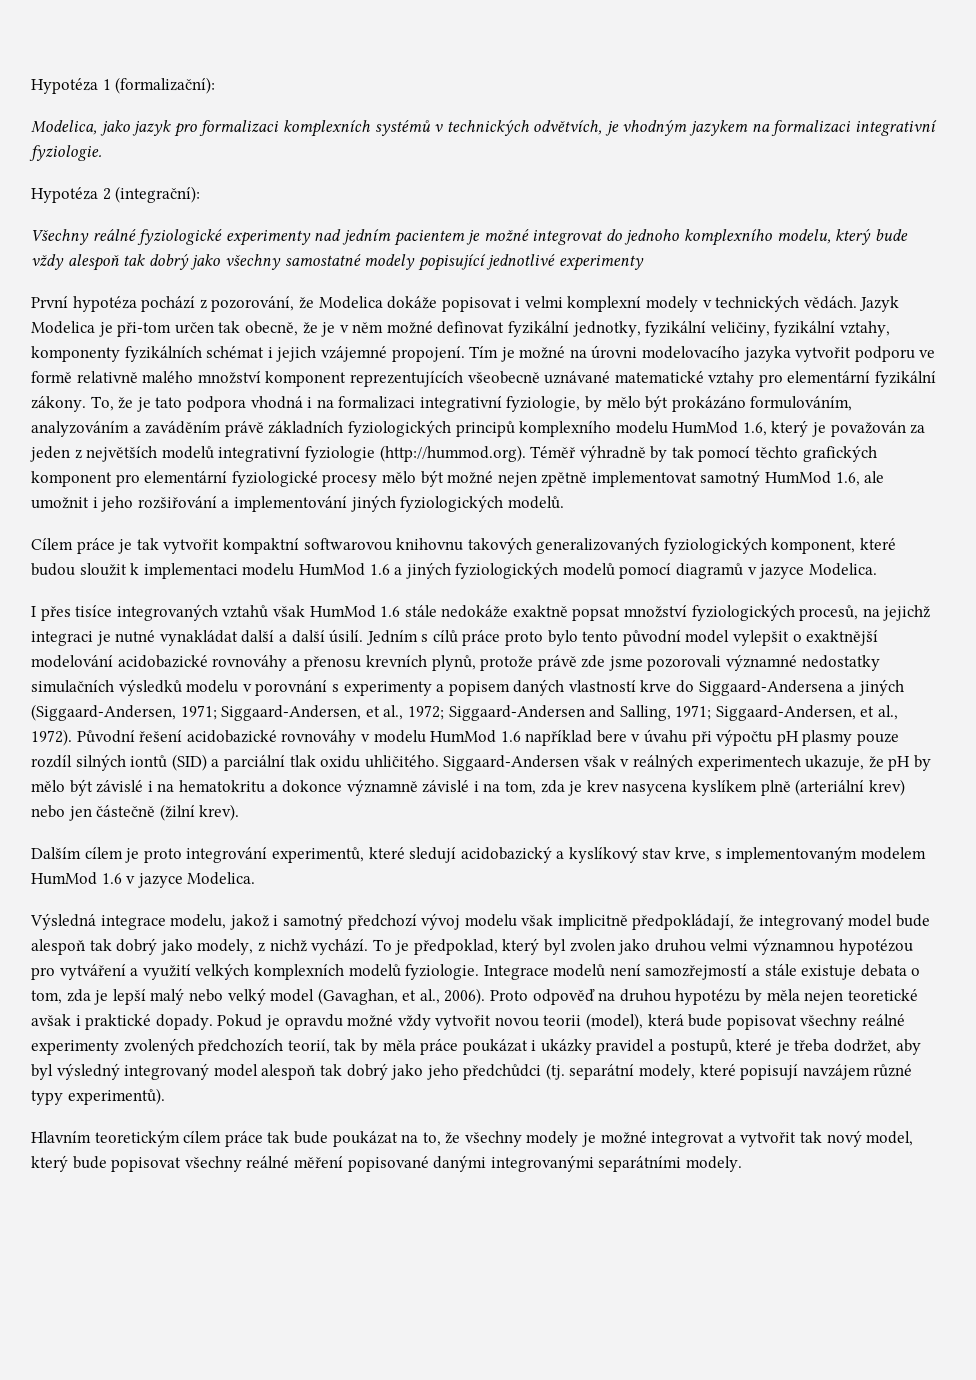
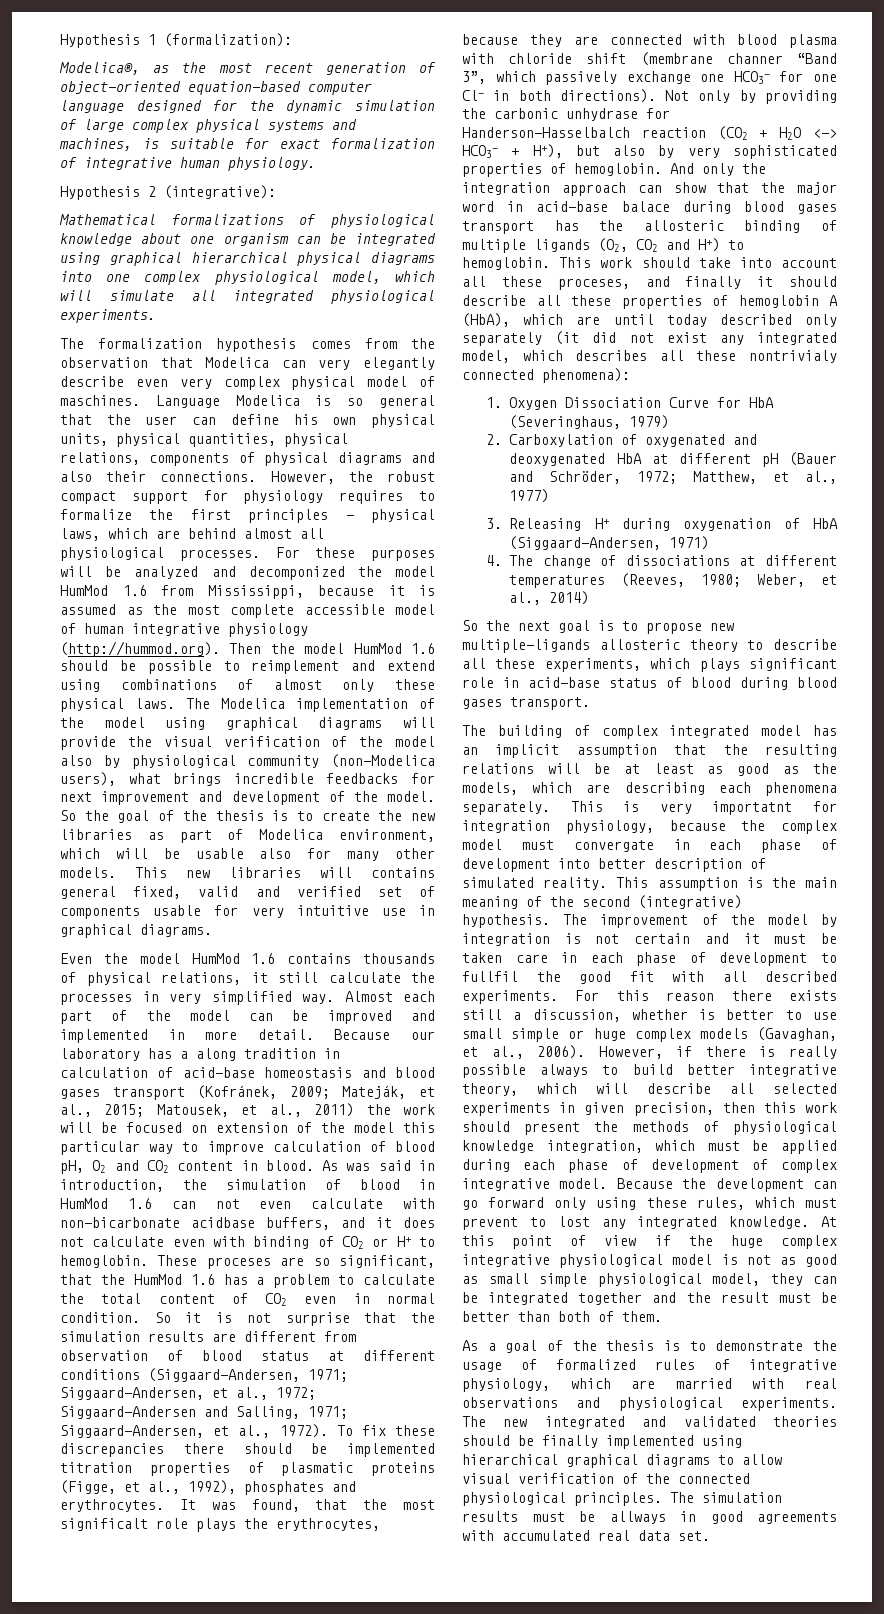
[31,77,216,94] [31,120,937,137] [29,145,102,161] [31,186,201,203] [31,229,908,246] [31,254,644,271] [31,295,900,312] [31,321,891,337] [31,345,936,362] [31,371,937,387] [31,395,853,412] [31,420,926,437] [30,445,877,462] [31,470,885,487] [31,495,564,512] [31,537,897,554] [31,562,877,579] [31,604,931,621] [31,629,879,646] [31,654,880,671] [31,679,904,696] Hypotéza 1 (formalizační): // Modelica, jako jazyk pro formalizaci komplexních systémů v technických odvětvích, je vhodným jazykem na formalizaci integrativní fyziologie. // Hypotéza 2 (integrační): // Všechny reálné fyziologické experimenty nad jedním pacientem je možné integrovat do jednoho komplexního modelu, který bude vždy alespoň tak dobrý jako všechny samostatné modely popisující jednotlivé experimenty // První hypotéza pochází z pozorování, že Modelica dokáže popisovat i velmi komplexní modely v technických vědách. Jazyk Modelica je při-tom určen tak obecně, že je v něm možné definovat fyzikální jednotky, fyzikální veličiny, fyzikální vztahy, komponenty fyzikálních schémat i jejich vzájemné propojení. Tím je možné na úrovni modelovacího jazyka vytvořit podporu ve formě relativně malého množství komponent reprezentujících všeobecně uznávané matematické vztahy pro elementární fyzikální zákony. To, že je tato podpora vhodná i na formalizaci integrativní fyziologie, by mělo být prokázáno formulováním, analyzováním a zaváděním právě základních fyziologických principů komplexního modelu HumMod 1.6, který je považován za jeden z největších modelů integrativní fyziologie (http://hummod.org). Téměř výhradně by tak pomocí těchto grafických komponent pro elementární fyziologické procesy mělo být možné nejen zpětně implementovat samotný HumMod 1.6, ale umožnit i jeho rozšiřování a implementování jiných fyziologických modelů. // Cílem práce je tak vytvořit kompaktní softwarovou knihovnu takových generalizovaných fyziologických komponent, které budou sloužit k implementaci modelu HumMod 1.6 a jiných fyziologických modelů pomocí diagramů v jazyce Modelica. // I přes tisíce integrovaných vztahů však HumMod 1.6 stále nedokáže exaktně popsat množství fyziologických procesů, na jejichž integraci je nutné vynakládat další a další úsilí. Jedním s cílů práce proto bylo tento původní model vylepšit o exaktnější modelování acidobazické rovnováhy a přenosu krevních plynů, protože právě zde jsme pozorovali významné nedostatky simulačních výsledků modelu v porovnání s experimenty a popisem daných vlastností krve do Siggaard-Andersena a jiných -> [60,33,292,48] [59,62,436,75] [60,81,372,95] [60,100,435,113] [60,119,357,133] [59,138,435,151] [60,157,316,171] [60,185,276,200] [59,214,435,228] [60,233,436,246] [60,252,435,266] [60,271,435,285] [60,290,435,304] [60,309,156,323] [60,338,435,352] [60,357,435,370] [60,376,435,390] [60,395,436,408] [60,414,436,428] [60,433,348,447] [60,452,435,466] [60,471,435,484] [60,490,435,504] [60,509,435,523] [60,528,324,541] [60,547,435,561] [60,566,435,580] [60,585,435,599] [60,604,435,618] [60,623,308,637] [60,641,435,657] [60,660,435,674] [60,679,435,692] [60,698,435,712] [60,717,435,731] [60,736,435,750] [60,754,435,769] [60,772,435,786] [60,791,436,805] [60,810,435,823] [60,829,436,843] [60,848,435,861] [60,867,435,878] [60,886,435,899] [60,905,435,919] [60,924,212,938] [60,953,435,964] [60,972,435,986] [60,991,435,1005] [60,1010,435,1024] [60,1029,435,1043] [60,1048,340,1061] [60,1067,435,1078] [60,1085,435,1100] [60,1103,435,1117] [60,1122,435,1133] [60,1141,435,1155] [60,1160,436,1174] [60,1179,435,1192] [60,1198,436,1209] [60,1217,435,1230] [60,1236,435,1249] [60,1255,435,1269] [60,1274,435,1288] [60,1293,435,1306] [60,1312,436,1326] [60,1331,356,1342] [60,1350,435,1361] [60,1369,140,1380] Hypothesis 1 (formalization): // Modelica®, as the most recent generation of object-oriented equation-based computer language designed for the dynamic simulation of large complex physical systems and machines, is suitable for exact formalization of integrative human physiology. // Hypothesis 2 (integrative): // Mathematical formalizations of physiological knowledge about one organism can be integrated using graphical hierarchical physical diagrams into one complex physiological model, which will simulate all integrated physiological experiments. // The formalization hypothesis comes from the observation that Modelica can very elegantly describe even very complex physical model of maschines. Language Modelica is so general that the user can define his own physical units, physical quantities, physical relations, components of physical diagrams and also their connections. However, the robust compact support for physiology requires to formalize the first principles - physical laws, which are behind almost all physiological processes. For these purposes will be analyzed and decomponized the model HumMod 1.6 from Mississippi, because it is assumed as the most complete accessible model of human integrative physiology (http://hummod.org). Then the model HumMod 1.6 should be possible to reimplement and extend using combinations of almost only these physical laws. The Modelica implementation of the model using graphical diagrams will provide the visual verification of the model also by physiological community (non-Modelica users), what brings incredible feedbacks for next improvement and development of the model. So the goal of the thesis is to create the new libraries as part of Modelica environment, which will be usable also for many other models. This new libraries will contains general fixed, valid and verified set of components usable for very intuitive use in graphical diagrams. // Even the model HumMod 1.6 contains thousands of physical relations, it still calculate the processes in very simplified way. Almost each part of the model can be improved and implemented in more detail. Because our laboratory has a along tradition in calculation of acid-base homeostasis and blood gases transport (Kofránek, 2009; Mateják, et al., 2015; Matousek, et al., 2011) the work will be focused on extension of the model this particular way to improve calculation of blood pH, O2 and CO2 content in blood. As was said in introduction, the simulation of blood in HumMod 1.6 can not even calculate with non-bicarbonate acidbase buffers, and it does not calculate even with binding of CO2 or H+ to hemoglobin. These proceses are so significant, that the HumMod 1.6 has a problem to calculate the total content of CO2 even in normal condition. So it is not surprise that the simulation results are different from observation of blood status at different conditions
[76,729,900,746] [31,754,932,771] [31,779,905,796] [31,804,240,821] [31,846,926,863] [31,872,256,888] [30,913,930,930] [31,938,913,955] [31,963,921,980] [31,988,918,1005] [31,1013,906,1030] [31,1038,921,1055] [31,1063,913,1080] [31,1088,165,1105] [31,1130,914,1147] [31,1155,742,1172] Původní řešení acidobazické rovnováhy v modelu HumMod 1.6 například bere v úvahu při výpočtu pH plasmy pouze rozdíl silných iontů (SID) a parciální tlak oxidu uhličitého. Siggaard-Andersen však v reálných experimentech ukazuje, že pH by mělo být závislé i na hematokritu a dokonce významně závislé i na tom, zda je krev nasycena kyslíkem plně (arteriální krev) nebo jen částečně (žilní krev). // Dalším cílem je proto integrování experimentů, které sledují acidobazický a kyslíkový stav krve, s implementovaným modelem HumMod 1.6 v jazyce Modelica. // Výsledná integrace modelu, jakož i samotný předchozí vývoj modelu však implicitně předpokládají, že integrovaný model bude alespoň tak dobrý jako modely, z nichž vychází. To je předpoklad, který byl zvolen jako druhou velmi významnou hypotézou pro vytváření a využití velkých komplexních modelů fyziologie. Integrace modelů není samozřejmostí a stále existuje debata o tom, zda je lepší malý nebo velký model (Gavaghan, et al., 2006). Proto odpověď na druhou hypotézu by měla nejen teoretické avšak i praktické dopady. Pokud je opravdu možné vždy vytvořit novou teorii (model), která bude popisovat všechny reálné experimenty zvolených předchozích teorií, tak by měla práce poukázat i ukázky pravidel a postupů, které je třeba dodržet, aby byl výsledný integrovaný model alespoň tak dobrý jako jeho předchůdci (tj. separátní modely, které popisují navzájem různé typy experimentů). // Hlavním teoretickým cílem práce tak bude poukázat na to, že všechny modely je možné integrovat a vytvořit tak nový model, který bude popisovat všechny reálné měření popisované danými integrovanými separátními modely. -> [336,1425,436,1436] [60,1443,435,1457] [60,1462,435,1476] [60,1480,356,1495] [60,1499,435,1512] [60,1518,380,1532] [462,34,837,48] [462,52,837,66] [462,71,837,85] [462,89,837,104] [462,108,670,121] [462,126,837,140] [462,144,837,159] [462,163,766,177] [462,182,837,196] [462,201,837,214] [462,220,837,234] [462,238,744,253] [462,257,837,270] [462,276,837,290] [462,295,838,309] [462,313,837,327] [462,331,837,346] [462,350,837,363] [462,368,630,383] [485,397,775,410] [509,415,670,429] [485,434,758,447] [509,452,837,467] [509,471,837,484] [509,489,550,503] [485,518,838,531] [509,536,710,550] [485,555,837,568] [509,573,838,588] [509,591,590,605] [462,620,734,634] [462,639,837,653] [462,658,837,672] [462,677,837,690] [462,697,590,710] [462,725,837,739] [462,744,837,758] [462,763,837,776] [462,782,837,796] [462,801,837,815] [462,820,837,834] [462,839,837,853] [462,858,766,872] [462,877,837,891] [462,895,742,909] [462,914,837,928] [462,933,837,946] [462,952,837,966] [462,971,837,984] [462,990,837,1004] [462,1009,837,1022] [462,1027,837,1042] [462,1045,837,1059] [462,1064,837,1078] [462,1083,837,1096] [462,1102,837,1116] [462,1121,837,1135] [462,1140,837,1154] [462,1159,837,1173] [462,1178,837,1192] [462,1197,837,1210] [462,1216,837,1230] [462,1235,837,1249] [462,1254,837,1268] [462,1273,837,1287] [462,1292,837,1305] [462,1311,662,1322] [462,1340,837,1353] [462,1359,837,1372] [462,1378,837,1392] [462,1397,837,1411] [462,1416,837,1429] [462,1435,742,1449] [462,1454,782,1468] [462,1473,750,1484] [462,1492,782,1506] [462,1511,837,1524] [462,1530,710,1541] To fix these discrepancies there should be implemented titration properties of plasmatic proteins (Figge, et al., 1992), phosphates and erythrocytes. It was found, that the most significalt role plays the erythrocytes, because they are connected with blood plasma with chloride shift (membrane channer “Band 3”, which passively exchange one HCO3- for one Cl- in both directions). Not only by providing the carbonic unhydrase for Handerson-Hasselbalch reaction (CO2 + H2O <-> HCO3- + H+), but also by very sophisticated properties of hemoglobin. And only the integration approach can show that the major word in acid-base balace during blood gases transport has the allosteric binding of multiple ligands (O2, CO2 and H+) to hemoglobin. This work should take into account all these proceses, and finally it should describe all these properties of hemoglobin A (HbA), which are until today described only separately (it did not exist any integrated model, which describes all these nontrivialy connected phenomena): // 1. Oxygen Dissociation Curve for HbA (Severinghaus, 1979) // 2. Carboxylation of oxygenated and deoxygenated HbA at different pH (Bauer and Schröder, 1972; Matthew, et al., 1977) // 3. Releasing H+ during oxygenation of HbA (Siggaard-Andersen, 1971) // 4. The change of dissociations at different temperatures (Reeves, 1980; Weber, et al., 2014) // So the next goal is to propose new multiple-ligands allosteric theory to describe all these experiments, which plays significant role in acid-base status of blood during blood gases transport. // The building of complex integrated model has an implicit assumption that the resulting relations will be at least as good as the models, which are describing each phenomena separately. This is very importatnt for integration physiology, because the complex model must convergate in each phase of development into better description of simulated reality. This assumption is the main meaning of the second (integrative) hypothesis. The improvement of the model by integration is not certain and it must be taken care in each phase of development to fullfil the good fit with all described experiments. For this reason there exists still a discussion, whether is better to use small simple or huge complex models (Gavaghan, et al., 2006). However, if there is really possible always to build better integrative theory, which will describe all selected experiments in given precision, then this work should present the methods of physiological knowledge integration, which must be applied during each phase of development of complex integrative model. Because the development can go forward only using these rules, which must prevent to lost any integrated knowledge. At this point of view if the huge complex integrative physiological model is not as good as small simple physiological model, they can be integrated together and the result must be better than both of them. // As a goal of the thesis is to demonstrate the usage of formalized rules of integrative physiology, which are married with real observations and physiological experiments. The new integrated and validated theories should be finally implemented using hierarchical graphical diagrams to allow visual verification of the connected physiological principles. The simulation results must be allways in good agreements with accumulated real data set.

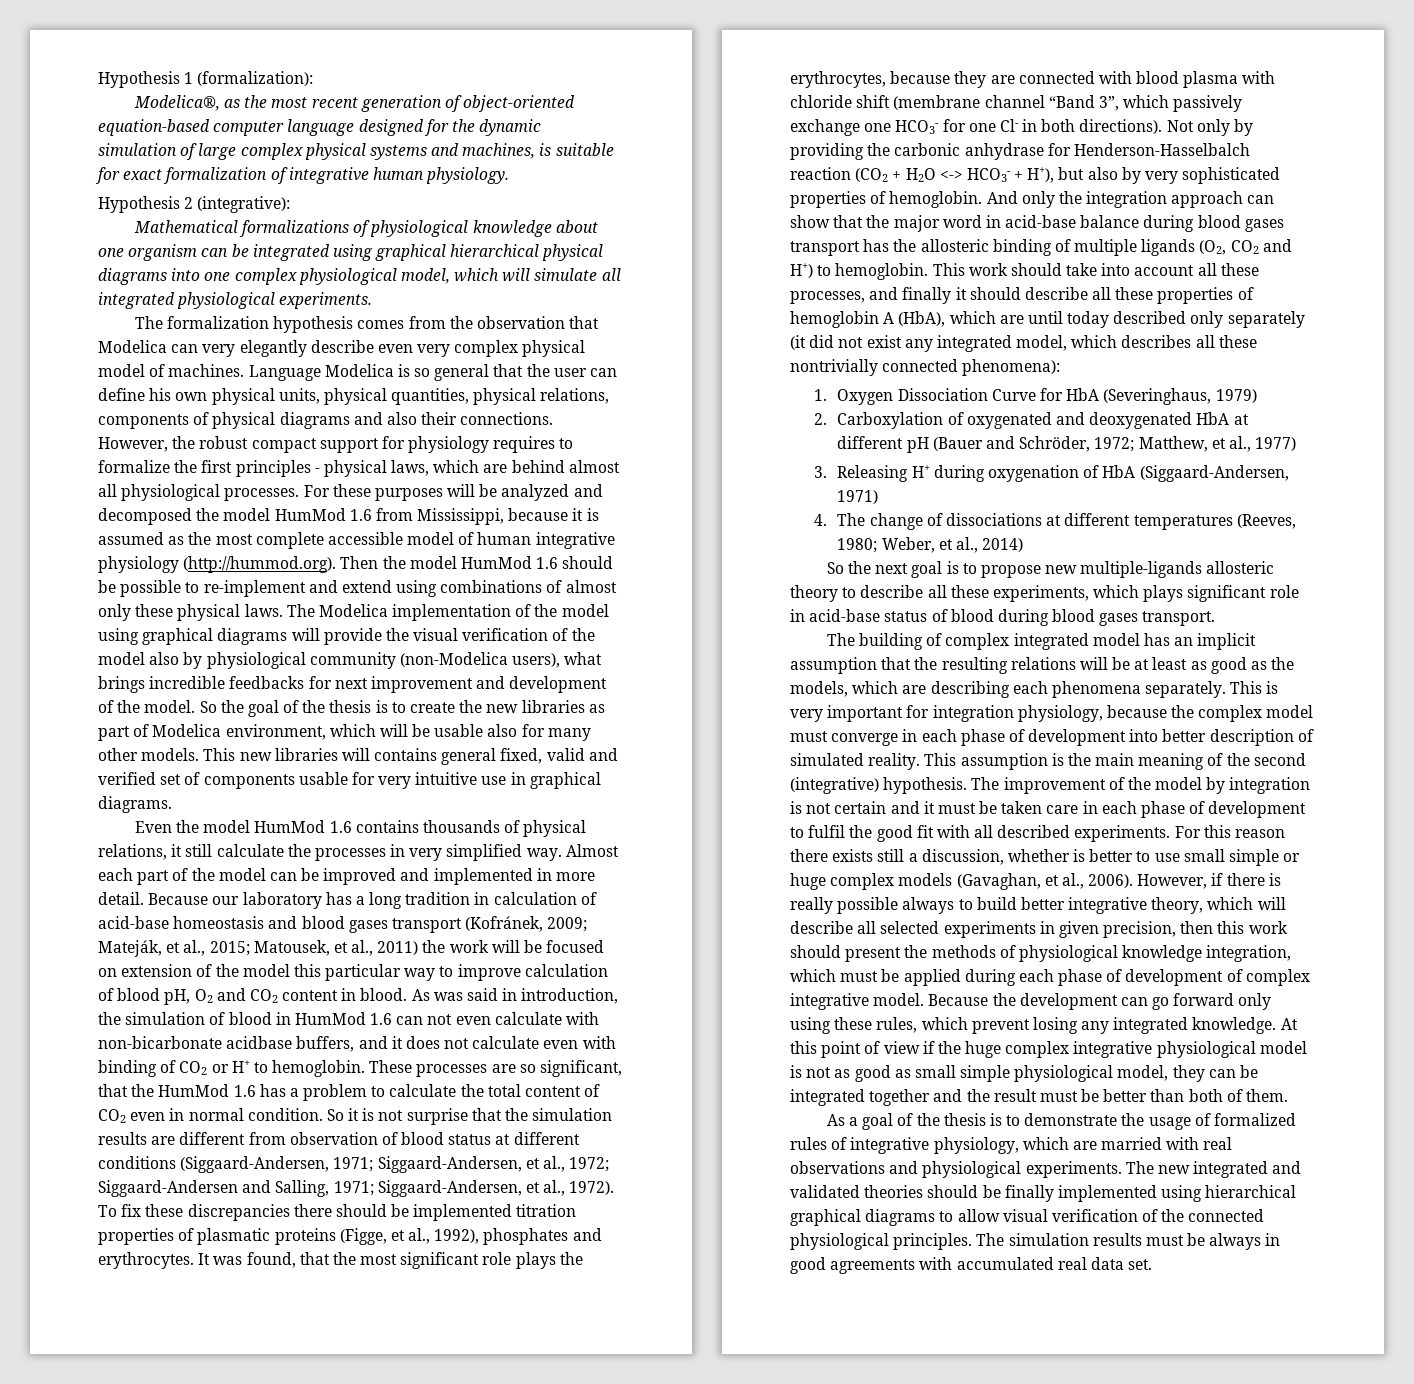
[60,395,140,406] maschines. -> [168,364,245,377] machines.
[248,566,345,580] decomponized -> [98,508,192,525] decomposed
[251,660,340,674] reimplement -> [203,580,306,597] re-implement
[196,1048,236,1061] along -> [369,892,403,909] long
[206,1257,271,1269] proceses -> [416,1064,488,1077] processes
[60,1518,148,1531] significalt -> [400,1252,480,1269] significant
[726,53,783,64] channer -> [984,95,1045,108] channel
[566,108,670,121] [462,127,630,138] unhydrase for Handerson-Hasselbalch -> [964,143,1250,160] anhydrase for Henderson-Hasselbalch
[621,201,670,212] balace -> [1080,215,1140,228] balance
[557,278,630,290] proceses, -> [790,291,865,304] processes,
[749,350,837,363] nontrivialy -> [790,359,878,376] nontrivially
[712,801,793,815] importatnt -> [827,705,904,722] important
[573,840,654,852] convergate -> [831,733,899,746] converge
[462,971,518,982] fullfil -> [808,825,846,838] fulfil
[805,1198,837,1208] [462,1216,590,1230] must prevent to lost -> [971,1017,1078,1034] prevent losing
[609,1511,666,1524] allways -> [1209,1233,1262,1250] always

